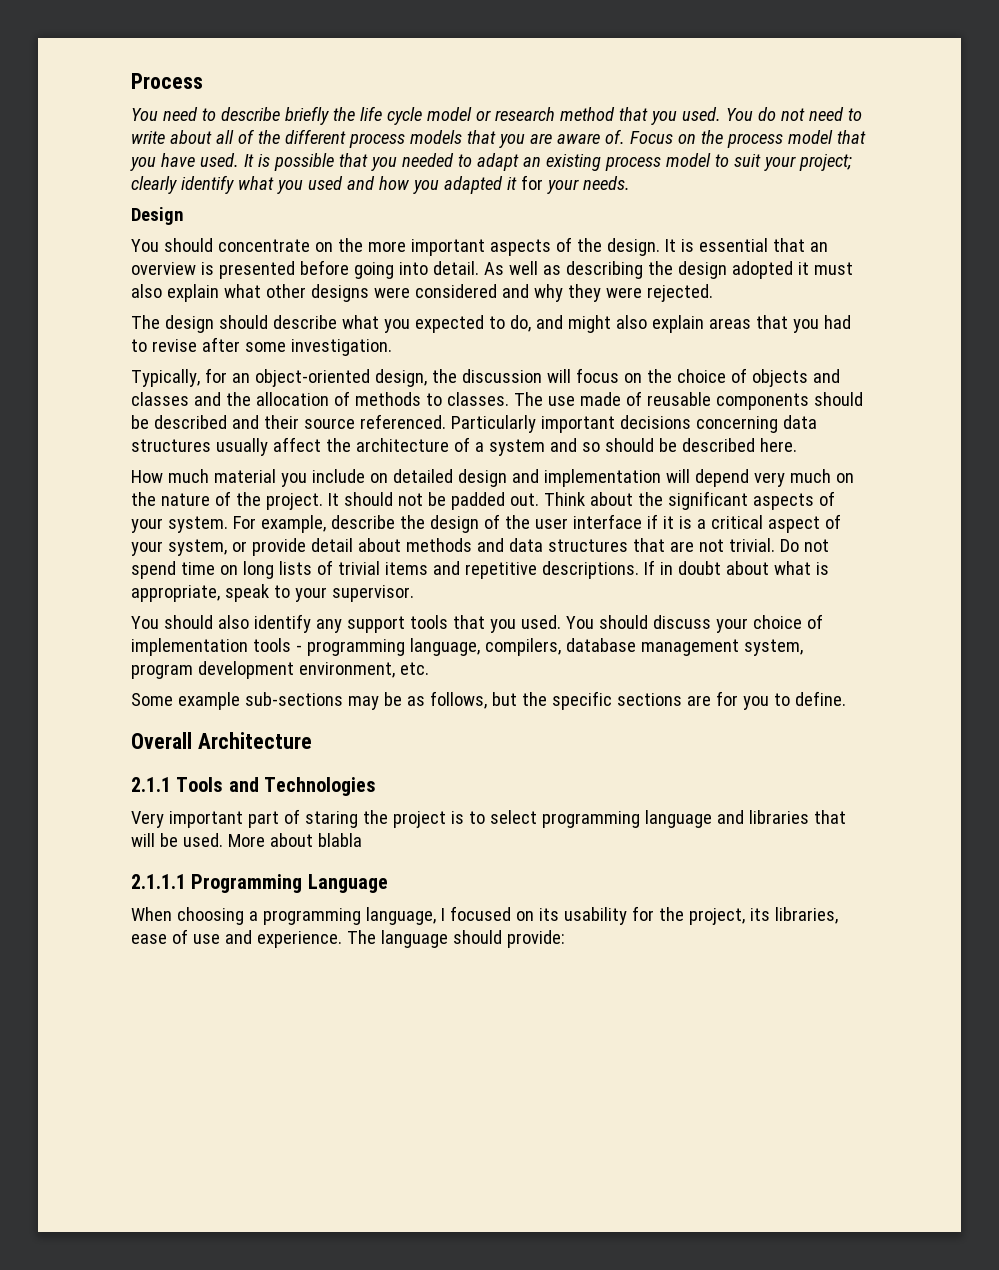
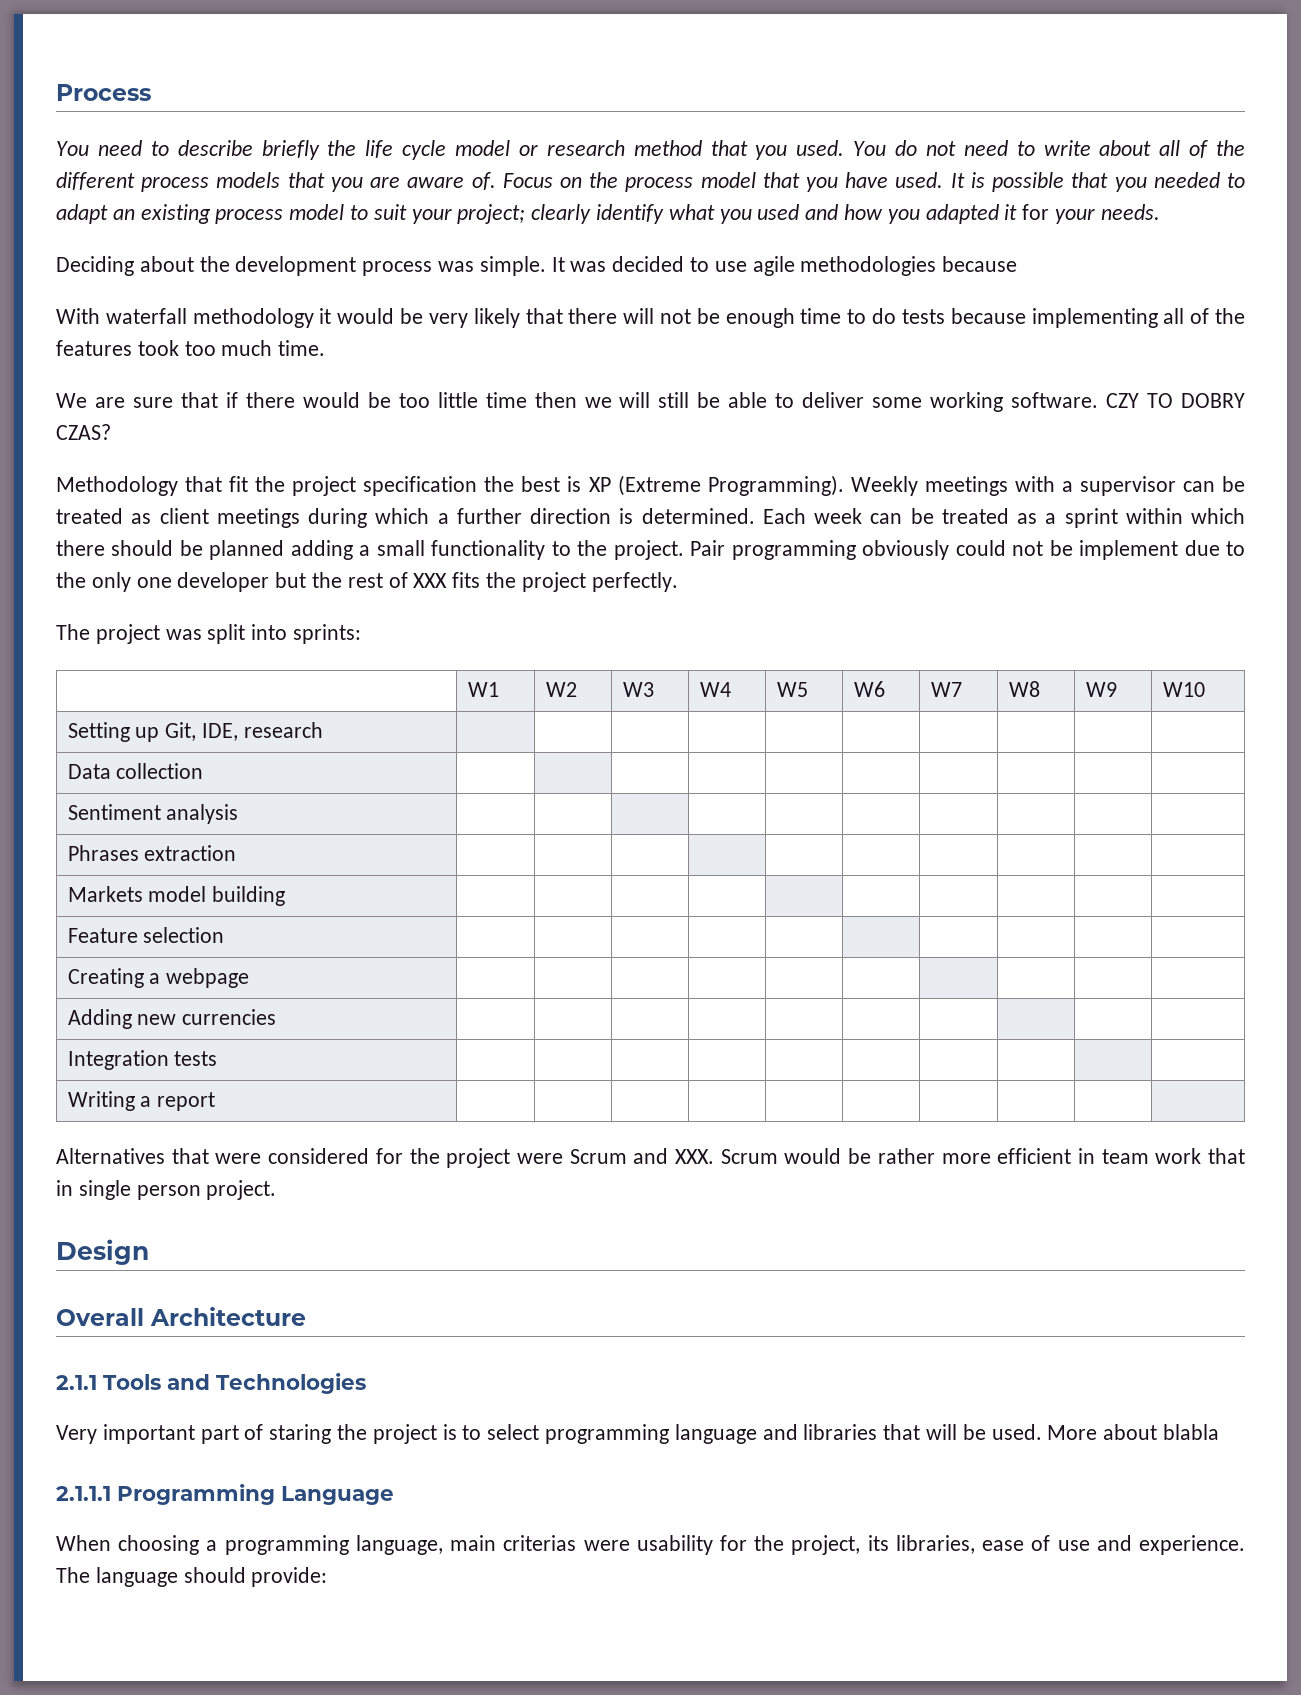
[131,207,183,225] [131,237,828,256] [131,260,853,279] [131,284,713,302] [131,315,851,333] [131,337,392,356] [131,368,840,387] [131,391,863,410] [131,414,817,433] [131,437,797,456] [131,469,854,487] [131,491,835,510] [131,514,841,533] [131,538,829,556] [131,560,829,579] [131,584,414,602] [131,614,823,633] [131,638,803,656] [131,661,429,679] [131,691,846,710] Design // You should concentrate on the more important aspects of the design. It is essential that an overview is presented before going into detail. As well as describing the design adopted it must also explain what other designs were considered and why they were rejected. // The design should describe what you expected to do, and might also explain areas that you had to revise after some investigation. // Typically, for an object-oriented design, the discussion will focus on the choice of objects and classes and the allocation of methods to classes. The use made of reusable components should be described and their source referenced. Particularly important decisions concerning data structures usually affect the architecture of a system and so should be described here. // How much material you include on detailed design and implementation will depend very much on the nature of the project. It should not be padded out. Think about the significant aspects of your system. For example, describe the design of the user interface if it is a critical aspect of your system, or provide detail about methods and data structures that are not trivial. Do not spend time on long lists of trivial items and repetitive descriptions. If in doubt about what is appropriate, speak to your supervisor. // You should also identify any support tools that you used. You should discuss your choice of implementation tools - programming language, compilers, database management system, program development environment, etc. // Some example sub-sections may be as follows, but the specific sections are for you to define. -> [56,256,1018,276] [56,308,1246,328] [56,340,326,356] [56,392,1246,412] [56,424,111,440] [56,475,1245,496] [56,508,1245,528] [56,540,1245,560] [56,572,678,592] [56,624,362,644] [467,682,499,697] [545,682,577,697] [622,682,654,697] [699,682,731,697] [776,682,808,697] [853,681,885,697] [930,682,962,697] [1008,681,1040,697] [1085,682,1117,697] [1162,682,1205,697] [67,722,323,742] [67,763,204,779] [67,804,239,824] [67,845,237,861] [67,886,286,906] [67,927,225,943] [67,968,250,988] [67,1009,277,1029] [67,1050,218,1070] [67,1091,216,1111] [56,1148,1246,1168] [56,1180,277,1200] [56,1239,149,1265] Deciding about the development process was simple. It was decided to use agile methodologies because // With waterfall methodology it would be very likely that there will not be enough time to do tests because implementing all of the features took too much time. // We are sure that if there would be too little time then we will still be able to deliver some working software. CZY TO DOBRY CZAS? // Methodology that fit the project specification the best is XP (Extreme Programming). Weekly meetings with a supervisor can be treated as client meetings during which a further direction is determined. Each week can be treated as a sprint within which there should be planned adding a small functionality to the project. Pair programming obviously could not be implement due to the only one developer but the rest of XXX fits the project perfectly. // The project was split into sprints: // | W1 | W2 | W3 | W4 | W5 | W6 | W7 | W8 | W9 | W10 // Setting up Git, IDE, research | | | | | | | | | | // Data collection | | | | | | | | | | // Sentiment analysis | | | | | | | | | | // Phrases extraction | | | | | | | | | | // Markets model building | | | | | | | | | | // Feature selection | | | | | | | | | | // Creating a webpage | | | | | | | | | | // Adding new currencies | | | | | | | | | | // Integration tests | | | | | | | | | | // Writing a report | | | | | | | | | | // Alternatives that were considered for the project were Scrum and XXX. Scrum would be rather more efficient in team work that in single person project. // Design
[440,906,559,921] I focused on its -> [450,1535,630,1551] main criterias were

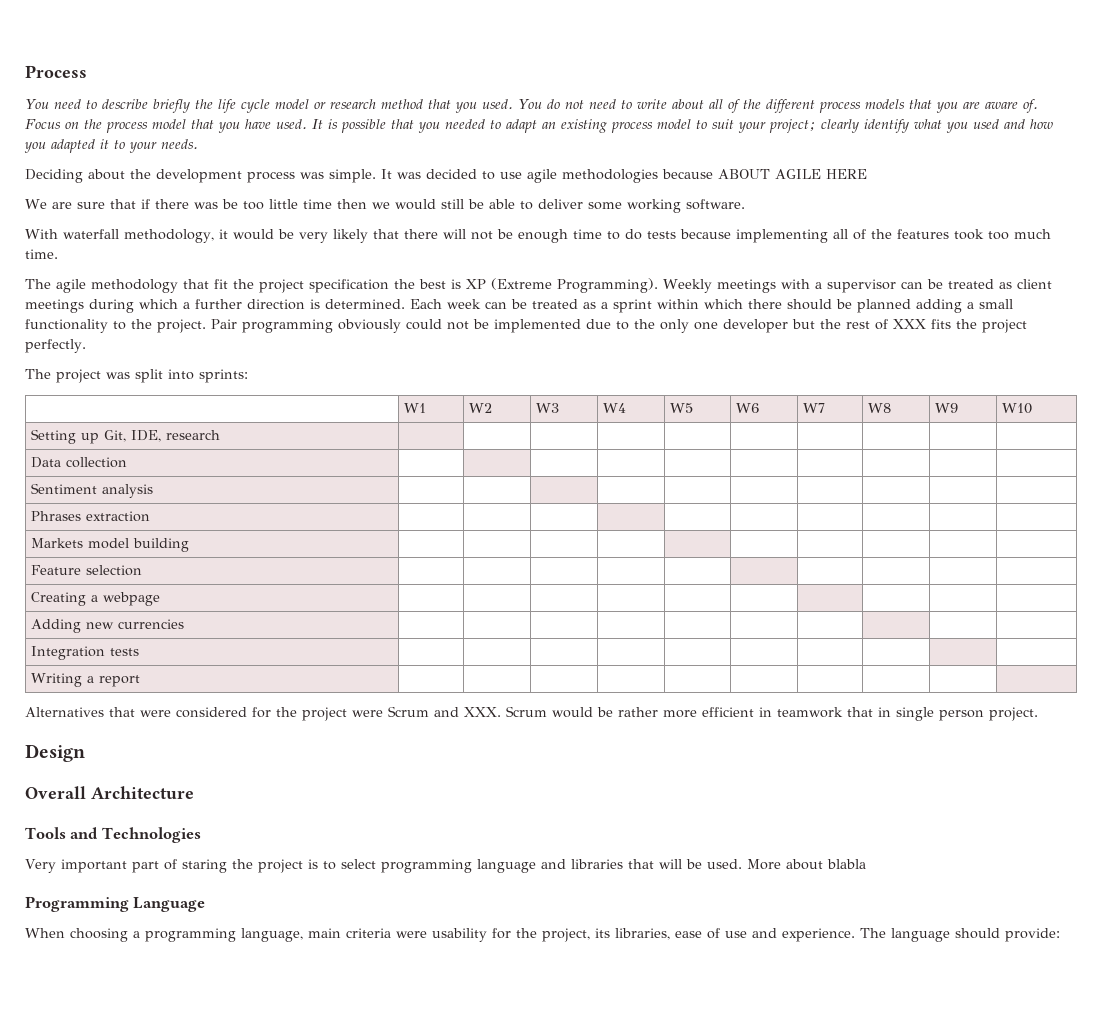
[1022,204,1050,220] for -> [114,140,125,149] to
(1018, 264) none -> [718,169,867,179] [25,199,745,213] ABOUT AGILE HERE // We are sure that if there was be too little time then we would still be able to deliver some working software.
[192,308,314,328] methodology -> [124,229,214,243] methodology,
[56,392,1246,412] [56,424,111,440] [56,476,178,496] We are sure that if there would be too little time then we will still be able to deliver some working software. CZY TO DOBRY CZAS? // Methodology -> [25,279,178,293] The agile methodology
[1079,540,1179,560] implement -> [494,319,581,333] implemented
[1101,1148,1202,1164] team work -> [777,707,843,718] teamwork
[56,1375,97,1390] 2.1.1 -> (194, 792) none
[56,1486,111,1501] 2.1.1.1 -> (866, 864) none
[503,1535,577,1551] criterias -> [346,928,391,938] criteria

